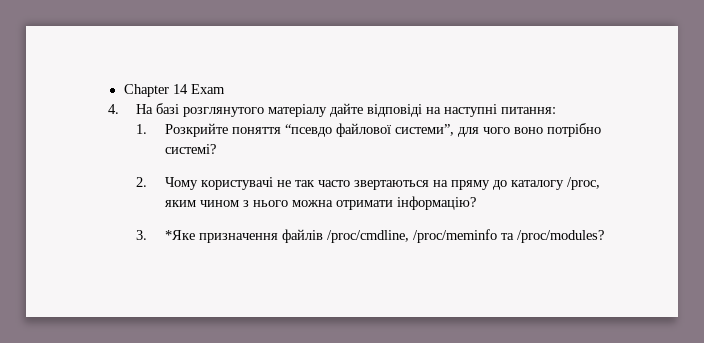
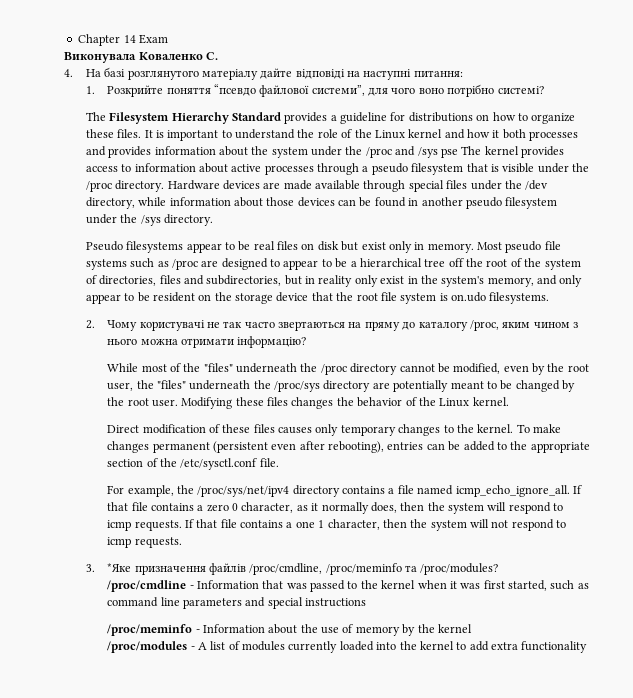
(225, 89) none -> [64,52,219,63] // Виконувала Коваленко С.
(216, 149) none -> [85,112,576,124] [85,129,579,141] [85,146,565,158] [85,163,590,175] [85,180,549,192] [85,197,558,209] [85,214,213,226] [85,241,561,253] [85,258,581,270] [85,275,583,287] [85,292,550,304] // The Filesystem Hierarchy Standard provides a guideline for distributions on how to organize these files. It is important to understand the role of the Linux kernel and how it both processes and provides information about the system under the /proc and /sys pse The kernel provides access to information about active processes through a pseudo filesystem that is visible under the /proc directory. Hardware devices are made available through special files under the /dev directory, while information about those devices can be found in another pseudo filesystem under the /sys directory. // Pseudo filesystems appear to be real files on disk but exist only in memory. Most pseudo file systems such as /proc are designed to appear to be a hierarchical tree off the root of the system of directories, files and subdirectories, but in reality only exist in the system's memory, and only appear to be resident on the storage device that the root file system is on.udo filesystems.
(476, 203) none -> [107,363,589,375] [107,380,576,392] [107,397,509,409] [107,424,562,436] [107,441,590,453] [107,458,279,470] [107,485,582,497] [107,502,564,514] [107,519,567,531] [107,537,182,548] // While most of the "files" underneath the /proc directory cannot be modified, even by the root user, the "files" underneath the /proc/sys directory are potentially meant to be changed by the root user. Modifying these files changes the behavior of the Linux kernel. // Direct modification of these files causes only temporary changes to the kernel. To make changes permanent (persistent even after rebooting), entries can be added to the appropriate section of the /etc/sysctl.conf file. // For example, the /proc/sys/net/ipv4 directory contains a file named icmp_echo_ignore_all. If that file contains a zero 0 character, as it normally does, then the system will respond to icmp requests. If that file contains a one 1 character, then the system will not respond to icmp requests.
(604, 236) none -> [107,580,589,592] [107,597,367,609] [107,624,472,636] [107,641,588,653] // /proc/cmdline - Information that was passed to the kernel when it was first started, such as command line parameters and special instructions // /proc/meminfo - Information about the use of memory by the kernel // /proc/modules - A list of modules currently loaded into the kernel to add extra functionality

